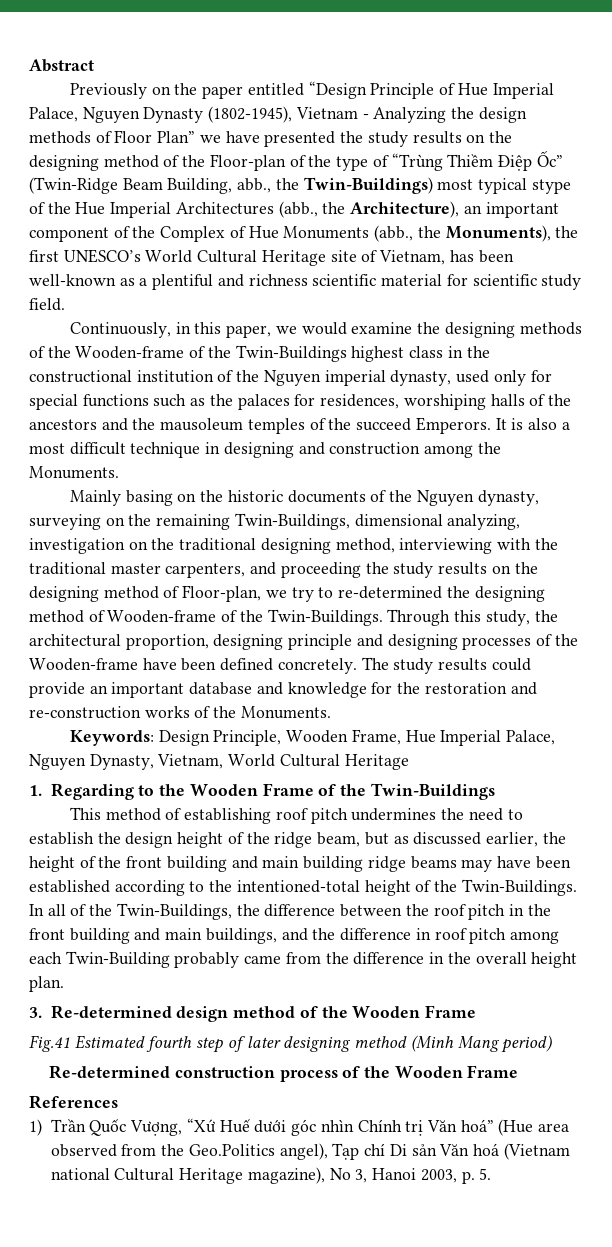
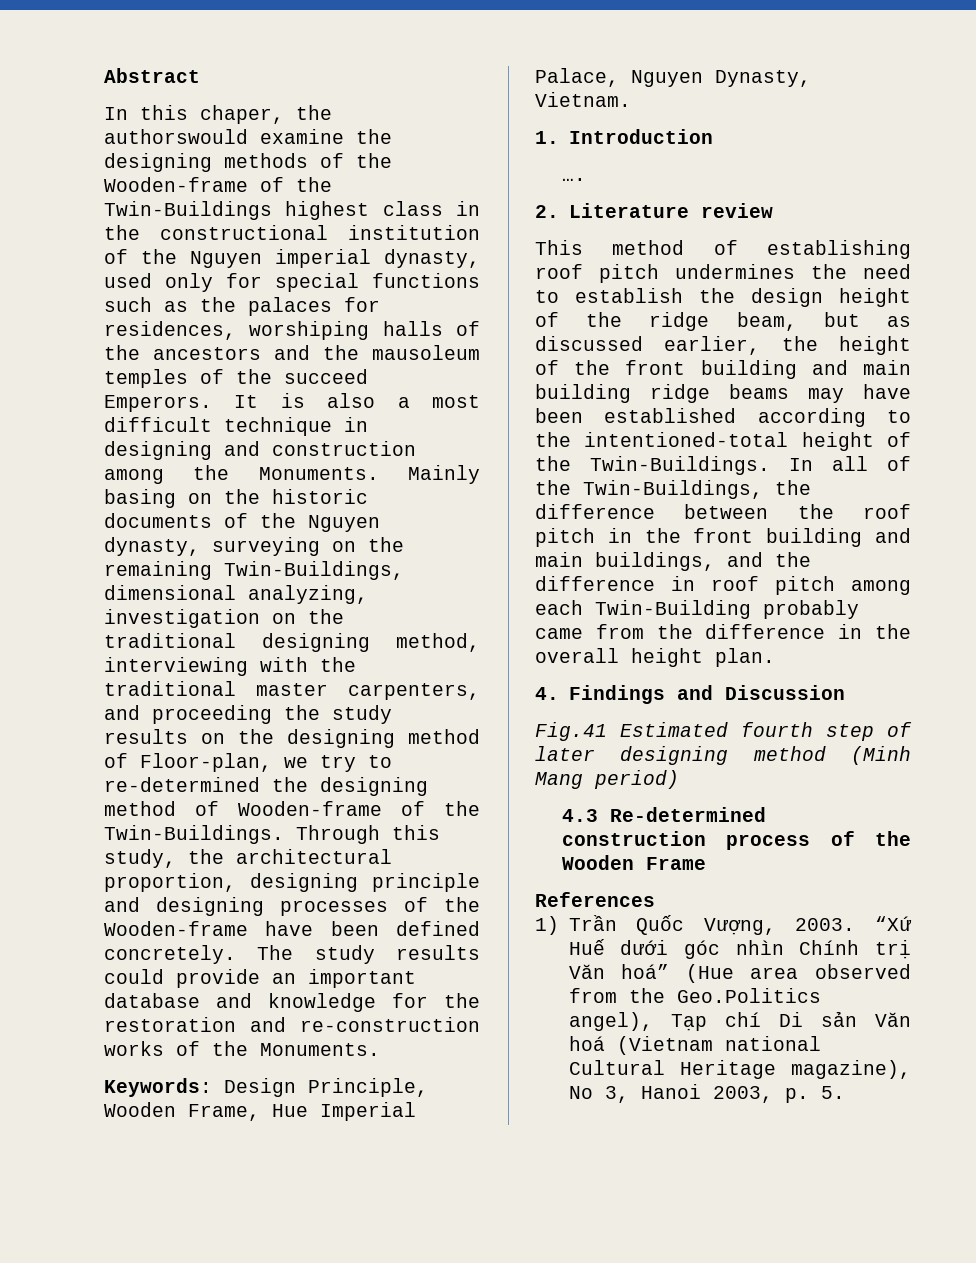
[70,81,554,99] [29,106,527,123] [29,130,512,147] [29,151,563,171] [29,177,571,194] [29,201,559,218] [29,225,579,242] [29,249,514,266] [29,274,582,290] [29,298,65,311] [70,322,347,338] Previously on the paper entitled “Design Principle of Hue Imperial Palace, Nguyen Dynasty (1802-1945), Vietnam - Analyzing the design methods of Floor Plan” we have presented the study results on the designing method of the Floor-plan of the type of “Trùng Thiềm Điệp Ốc” (Twin-Ridge Beam Building, abb., the Twin-Buildings) most typical stype of the Hue Imperial Architectures (abb., the Architecture), an important component of the Complex of Hue Monuments (abb., the Monuments), the first UNESCO’s World Cultural Heritage site of Vietnam, has been well-known as a plentiful and richness scientific material for scientific study field. // Continuously, in this paper, we would -> [104,105,332,124] [104,129,248,144] In this chaper, the authorswould
(119, 472) // -> (379, 473) none
[157,754,409,770] [29,783,495,800] Vietnam, World Cultural Heritage // 1. Regarding to the Wooden Frame of the Twin-Buildings -> [535,92,631,107] [535,129,713,144] [562,178,587,181] [535,203,773,218] Vietnam. // 1. Introduction // …. // 2. Literature review
[29,1005,477,1022] 3. Re-determined design method of the Wooden Frame -> [535,685,845,704] 4. Findings and Discussion
(553, 1044) none -> [562,809,599,822] 4.3
(183, 1128) none -> [795,918,856,931] 2003.

